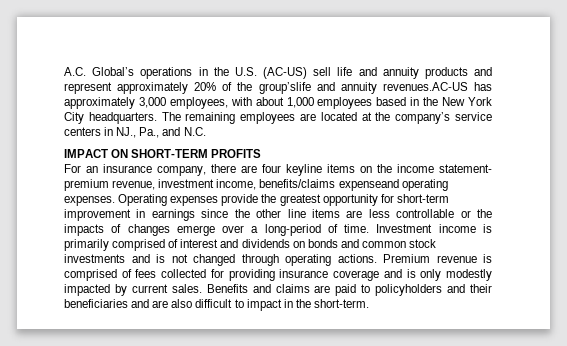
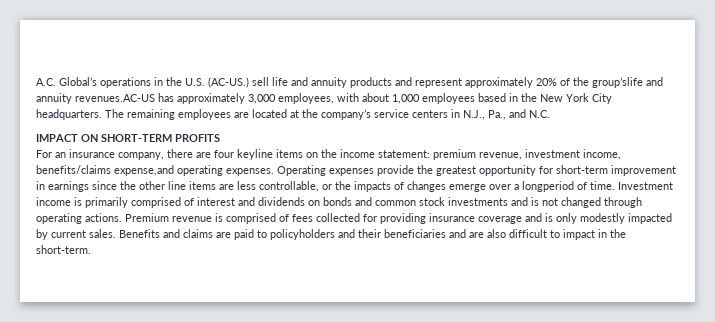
[262,67,307,79] (AC-US) -> [208,77,249,88] (AC-US.)
[116,127,137,138] NJ., -> [463,110,485,120] N.J.,
[439,164,492,173] statement- -> [378,150,430,158] statement:
[338,179,399,191] expenseand -> [114,165,174,176] expense,and
[396,209,455,218] controllable -> [259,181,319,192] controllable,
[264,224,321,236] long-period -> [522,181,574,192] longperiod

